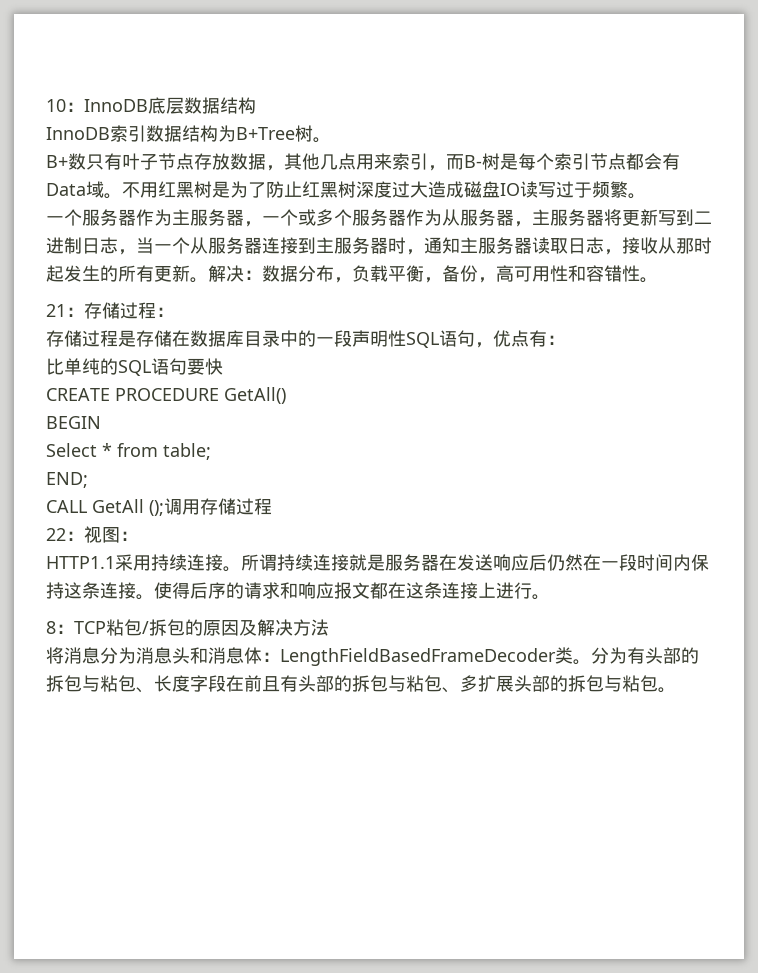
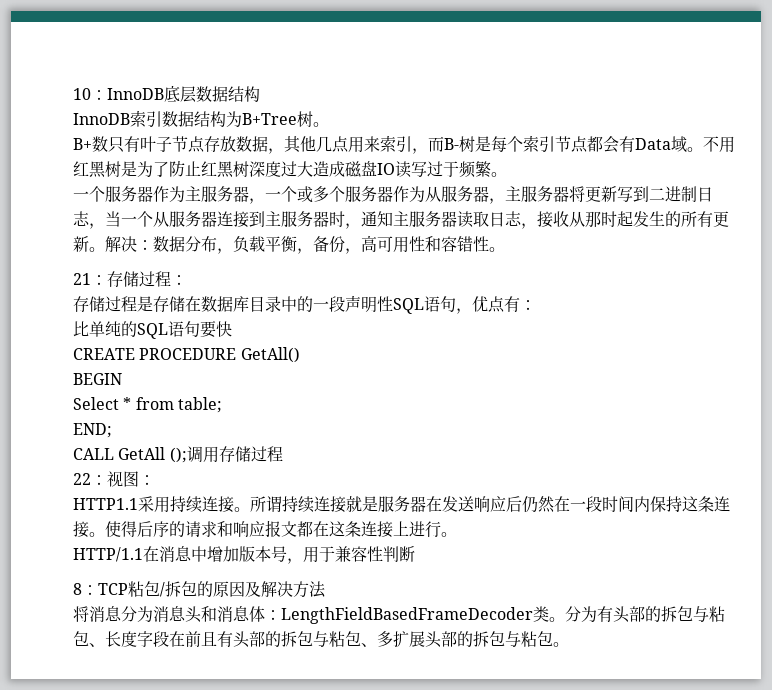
(550, 597) none -> [73,546,415,564] // HTTP/1.1在消息中增加版本号，用于兼容性判断

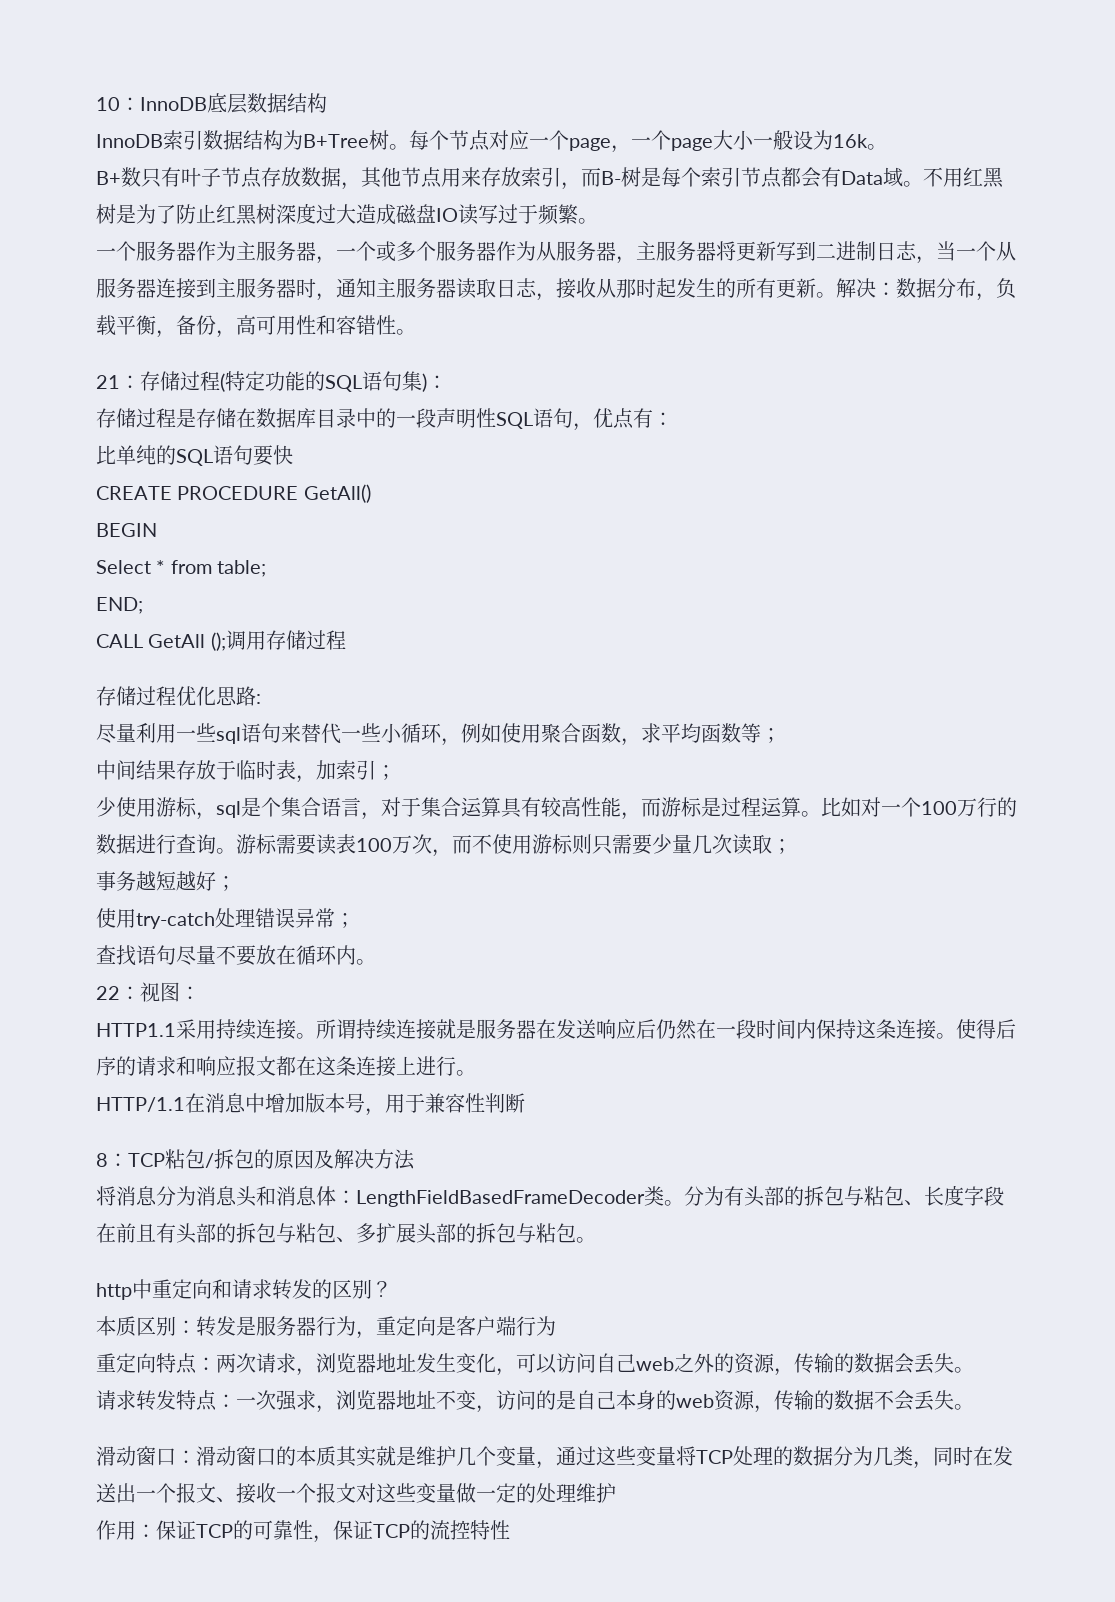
(329, 124) none -> [409,130,887,153] 每个节点对应一个page，一个page大小一般设为16k。
[316,136,380,153] 几点用来 -> [401,167,521,188] 节点用来存放
(171, 279) none -> [220,371,427,392] (特定功能的SQL语句集)
(283, 454) none -> [96,686,261,706] [96,723,781,746] [96,760,396,783] [96,797,1017,820] [96,834,792,857] [96,871,236,891] [96,908,355,929] [96,945,376,966] // 存储过程优化思路: // 尽量利用一些sql语句来替代一些小循环，例如使用聚合函数，求平均函数等； // 中间结果存放于临时表，加索引； // 少使用游标，sql是个集合语言，对于集合运算具有较高性能，而游标是过程运算。比如对一个100万行的数据进行查询。游标需要读表100万次，而不使用游标则只需要少量几次读取； // 事务越短越好； // 使用try-catch处理错误异常； // 查找语句尽量不要放在循环内。
(569, 644) none -> [96,1279,392,1300] [96,1316,556,1339] [96,1353,974,1376] [96,1390,974,1413] [96,1446,1013,1469] [96,1483,616,1504] [96,1520,510,1543] // http中重定向和请求转发的区别？ // 本质区别：转发是服务器行为，重定向是客户端行为 // 重定向特点：两次请求，浏览器地址发生变化，可以访问自己web之外的资源，传输的数据会丢失。 // 请求转发特点：一次强求，浏览器地址不变，访问的是自己本身的web资源，传输的数据不会丢失。 // 滑动窗口：滑动窗口的本质其实就是维护几个变量，通过这些变量将TCP处理的数据分为几类，同时在发送出一个报文、接收一个报文对这些变量做一定的处理维护 // 作用：保证TCP的可靠性，保证TCP的流控特性

